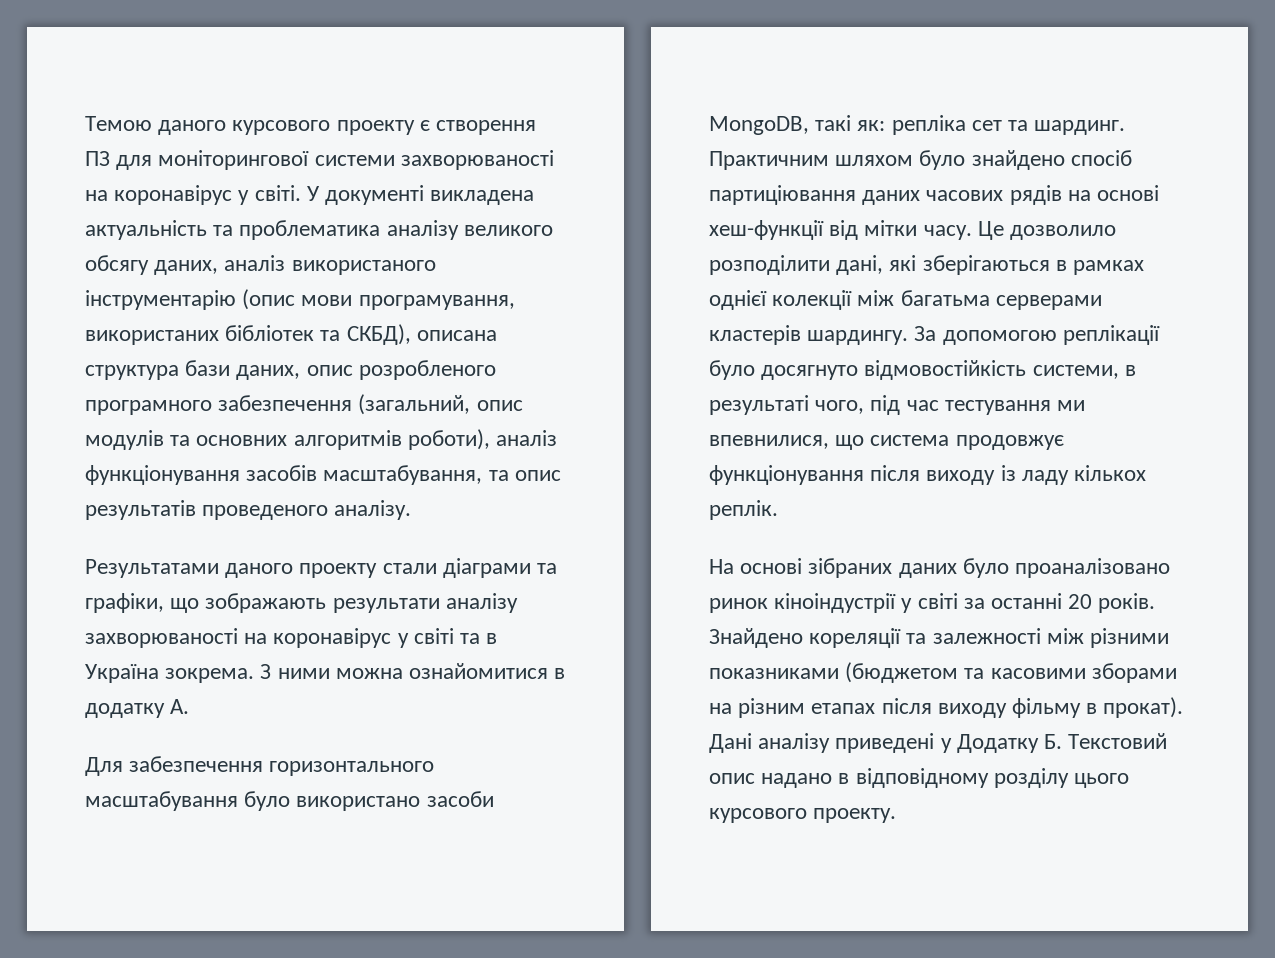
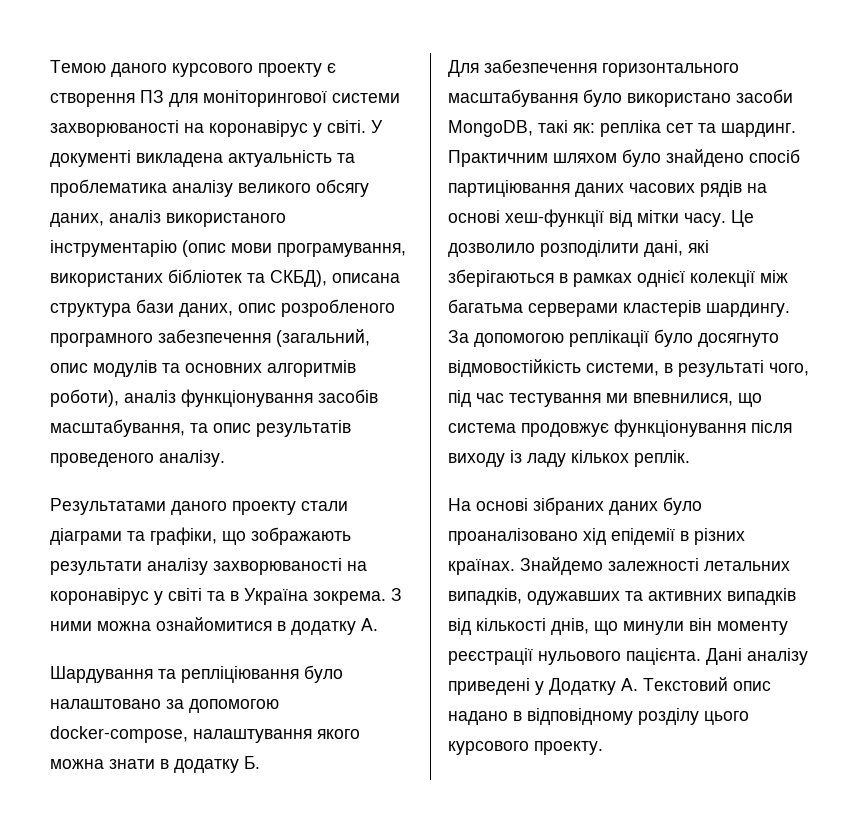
(190, 706) none -> [50,665,343,683] [50,699,279,713] [50,726,360,743] [50,756,260,773] // Шардування та репліціювання було налаштовано за допомогою docker-compose, налаштування якого можна знати в додатку Б.
[709,593,1156,613] [709,628,1170,648] [709,662,1177,683] [709,697,1184,718] ринок кіноіндустрії у світі за останні 20 років. Знайдено кореляції та залежності між різними показниками (бюджетом та касовими зборами на різним етапах після виходу фільму в прокат). -> [583,528,745,545] [448,557,790,575] [448,588,796,605] [448,618,788,635] [448,648,701,665] хід епідемії в різних країнах. Знайдемо залежності летальних випадків, одужавших та активних випадків від кількості днів, що минули він моменту реєстрації нульового пацієнта.
[1044,734,1063,749] Б. -> [621,678,638,691] А.

